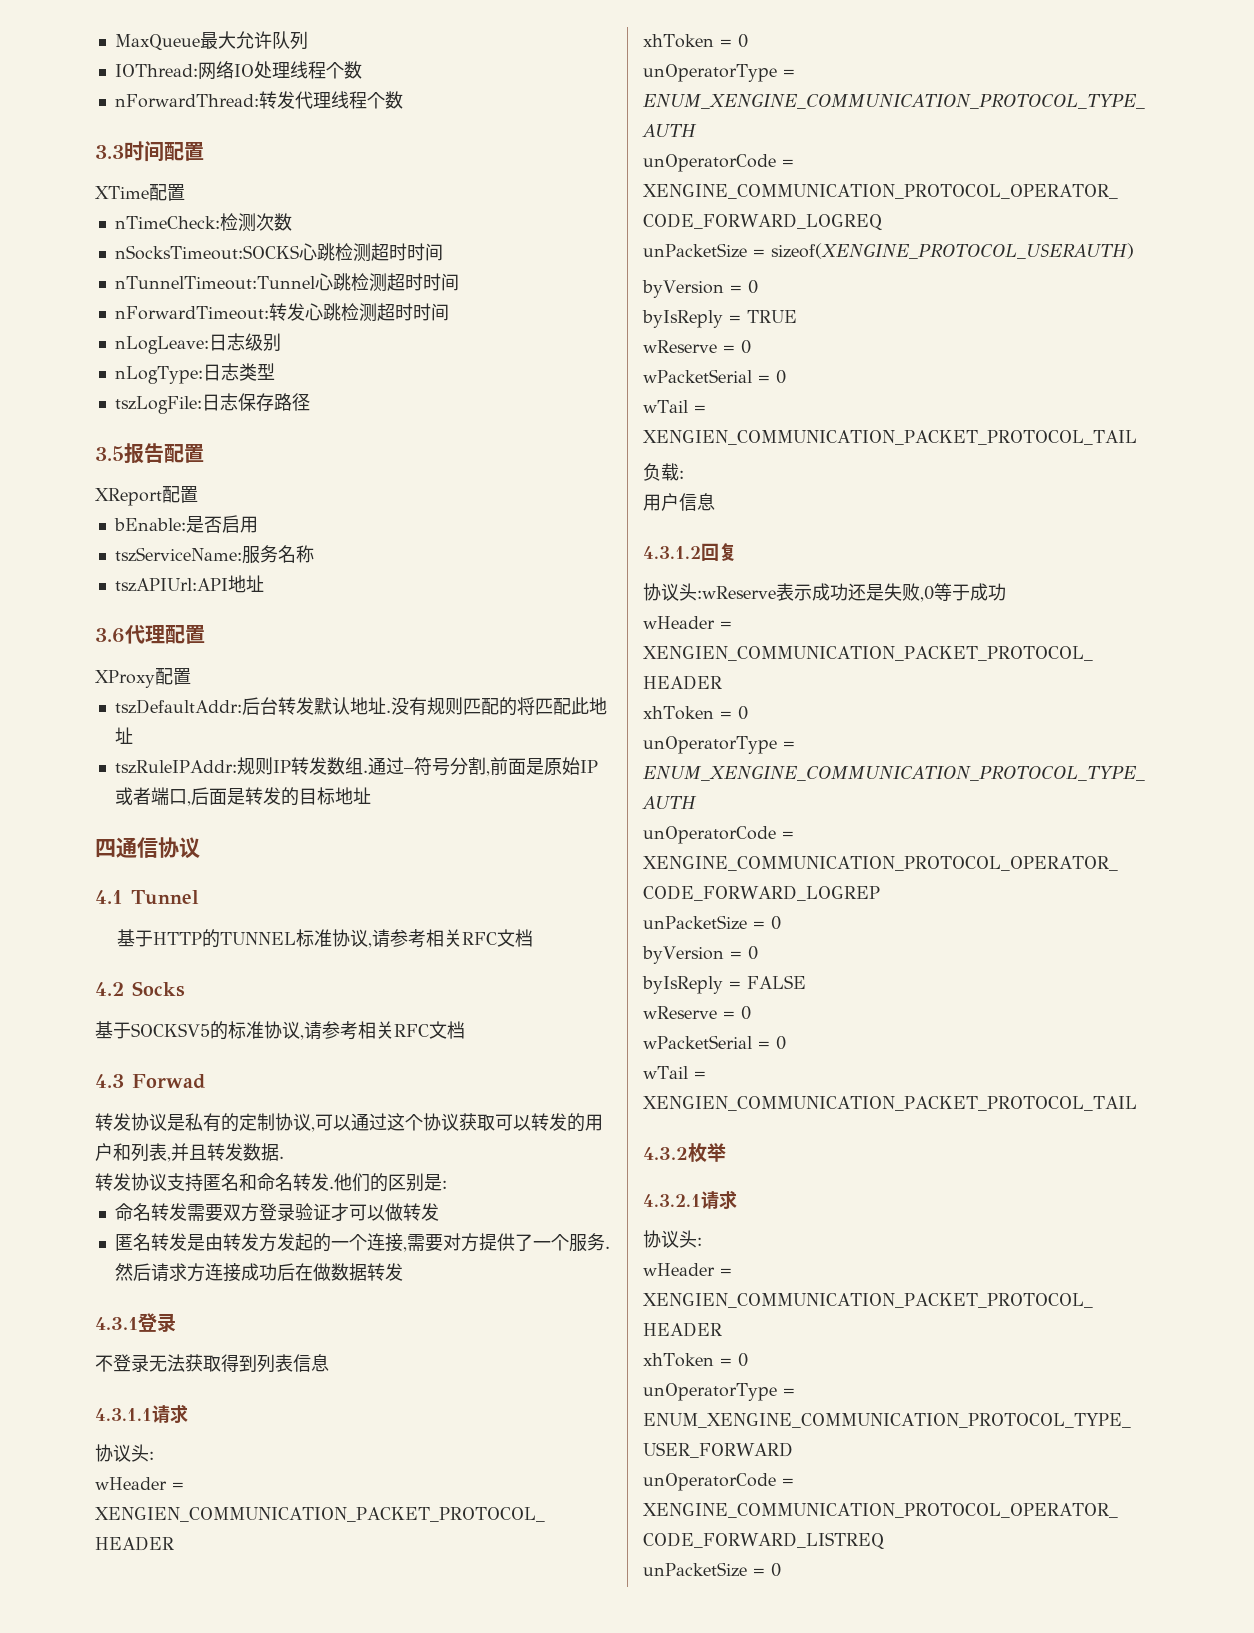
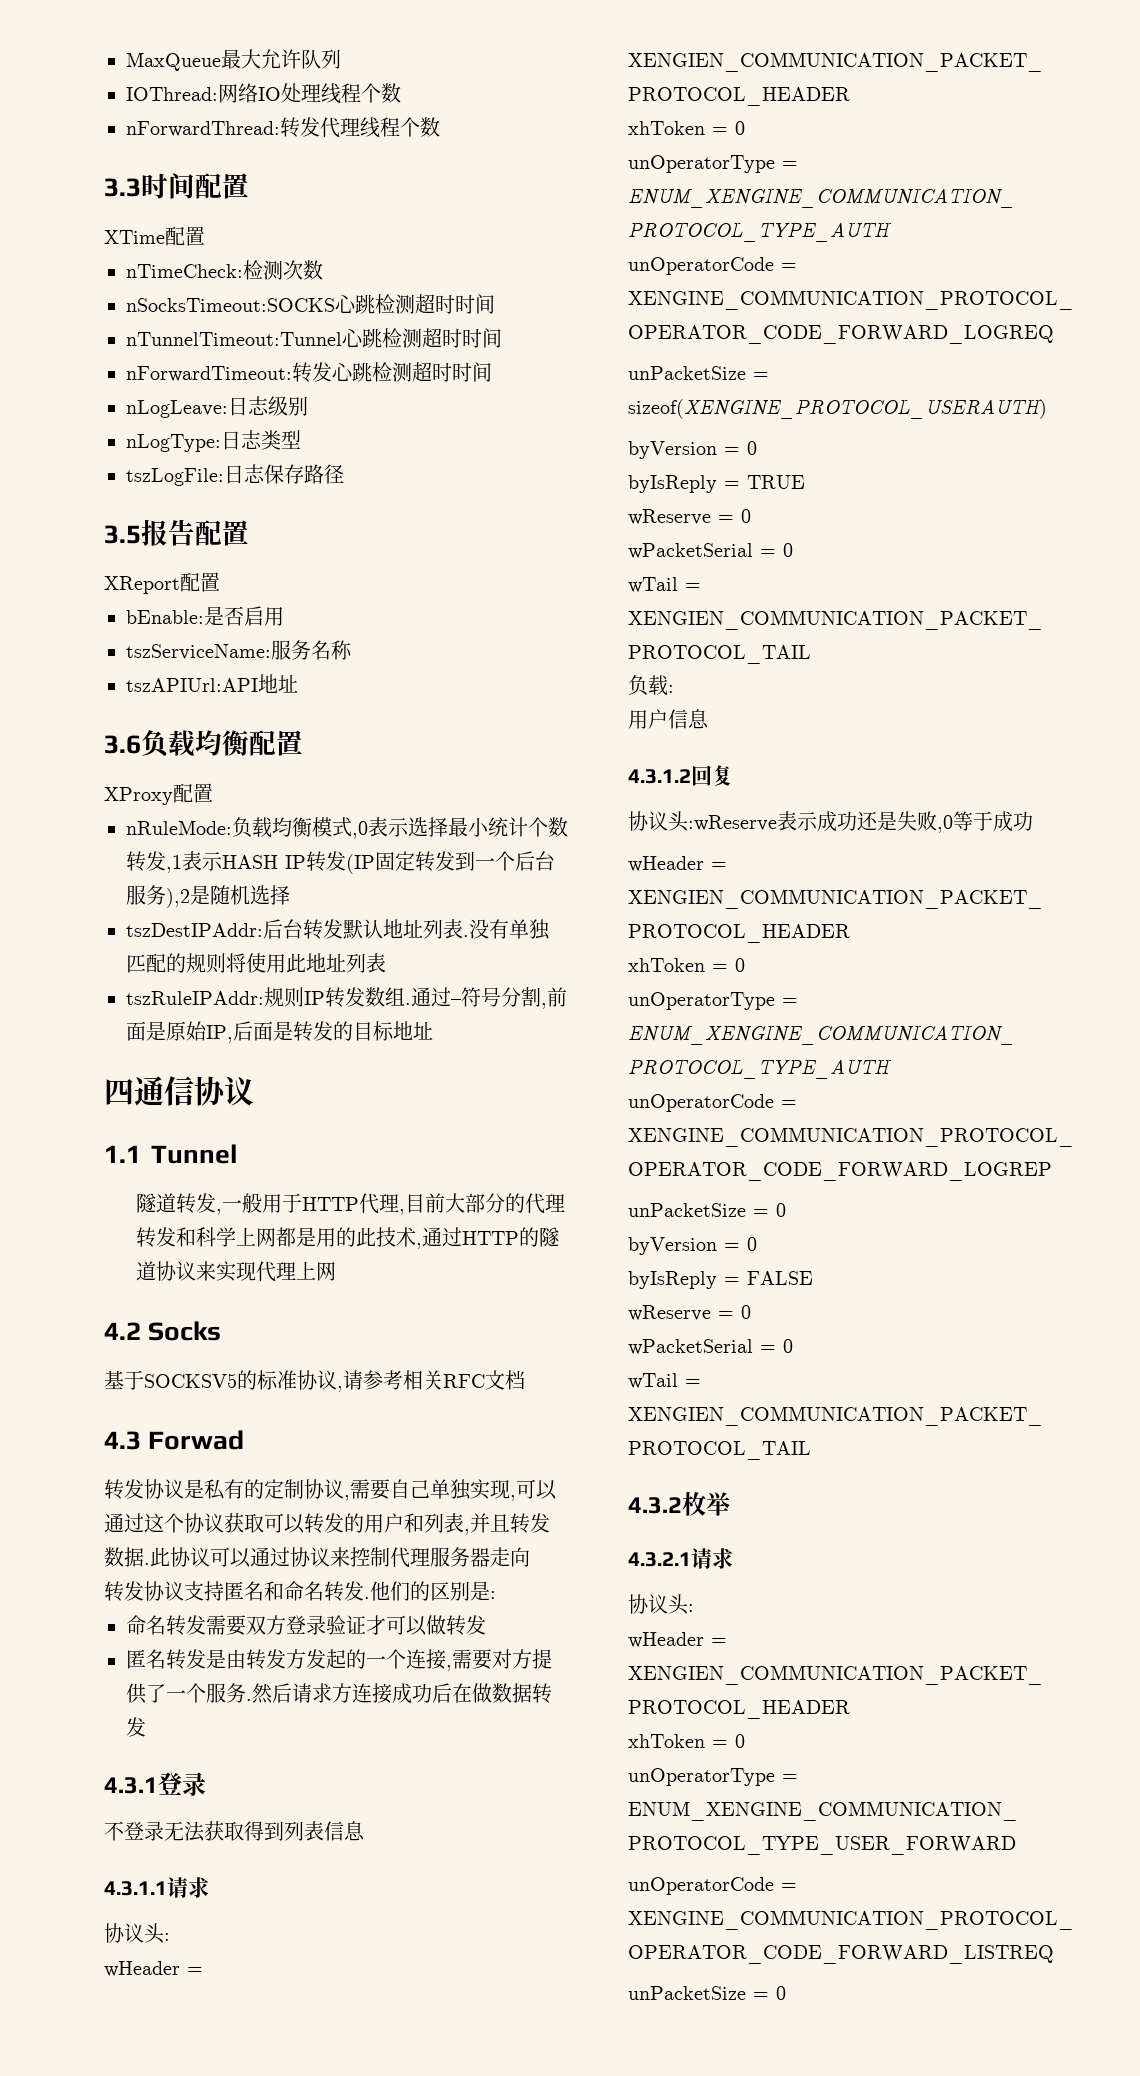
[125,625,165,644] 代理 -> [141,730,249,757] 负载均衡
[114,699,242,714] tszDefaultAddr: -> [126,817,568,839] [126,851,555,874] [126,885,290,908] [126,923,263,937] nRuleMode:负载均衡模式,0表示选择最小统计个数转发,1表示HASH IP转发(IP固定转发到一个后台服务),2是随机选择 // tszDestIPAddr:
(386, 705) none -> [423,919,463,939] 列表
[426,697,571,716] 规则匹配的将匹配 -> [509,919,550,940] [126,953,286,973] 单独匹配的规则将使用
(133, 735) none -> [346,953,386,973] 列表
[579,760,598,773] [114,787,191,806] IP或者端口, -> [206,1025,233,1043] IP,
[95,890,123,904] 4.1 -> [104,1145,141,1163] 1.1
[116,929,533,948] 基于HTTP的TUNNEL标准协议,请参考相关RFC文档 -> [136,1193,566,1215] [136,1227,561,1249] [136,1261,337,1282] 隧道转发,一般用于HTTP代理,目前大部分的代理转发和科学上网都是用的此技术,通过HTTP的隧道协议来实现代理上网
(315, 1129) none -> [350,1479,516,1501] 需要自己单独实现,
(284, 1157) none -> [150,1547,530,1568] 此协议可以通过协议来控制代理服务器走向

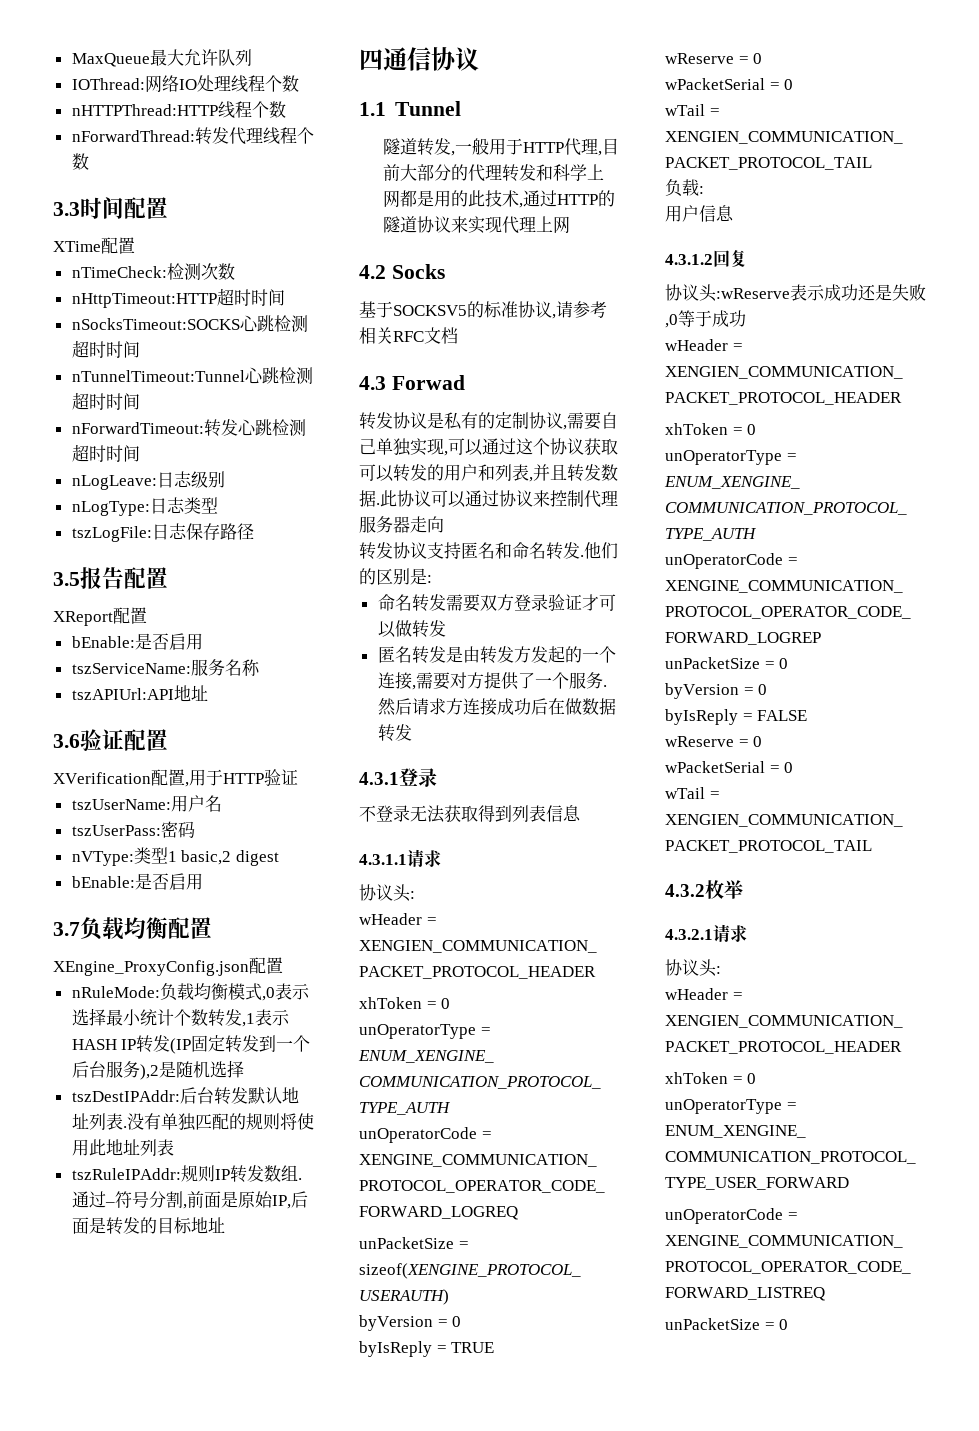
(401, 93) none -> [71,101,286,119] // nHTTPThread:HTTP线程个数
(323, 270) none -> [71,288,285,308] // nHttpTimeout:HTTP超时时间
(141, 744) none -> [80,729,168,751] [53,769,298,787] [71,795,222,812] [71,821,195,838] [71,847,279,866] [71,873,203,890] [53,922,80,936] 验证配置 // XVerification配置,用于HTTP验证 // tszUserName:用户名 // tszUserPass:密码 // nVType:类型1 basic,2 digest // bEnable:是否启用 // 3.7
[104,787,173,805] XProxy -> [53,960,249,976] XEngine_ProxyConfig.json

